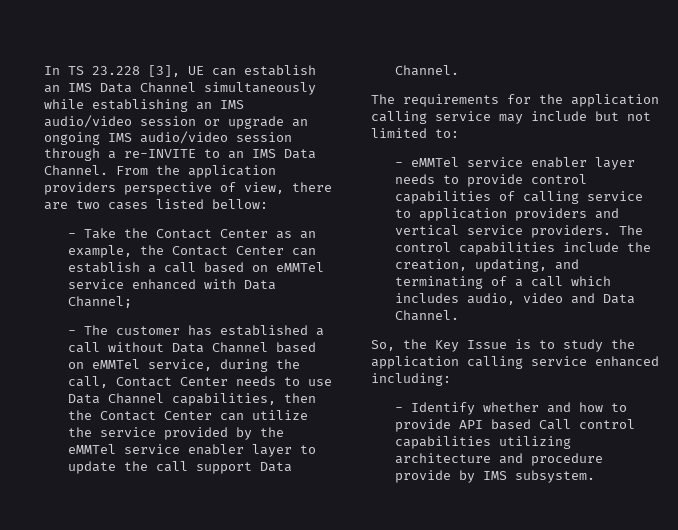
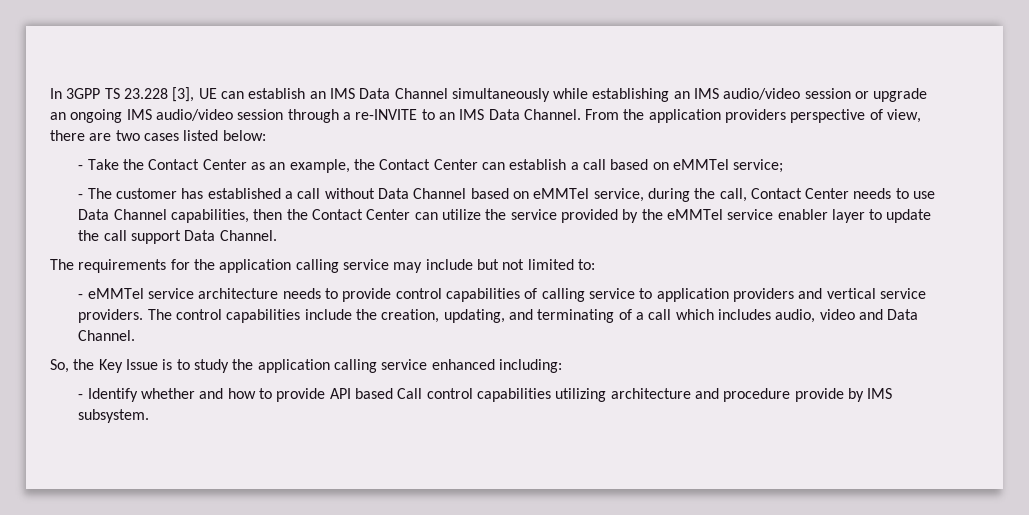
(60, 70) none -> [66,88,101,99] 3GPP
[212,199,268,209] bellow: -> [222,130,266,141] below:
[67,279,276,290] [67,296,132,308] service enhanced with Data Channel; -> [733,159,784,173] service;
[530,157,635,170] enabler layer -> [198,288,279,299] architecture

